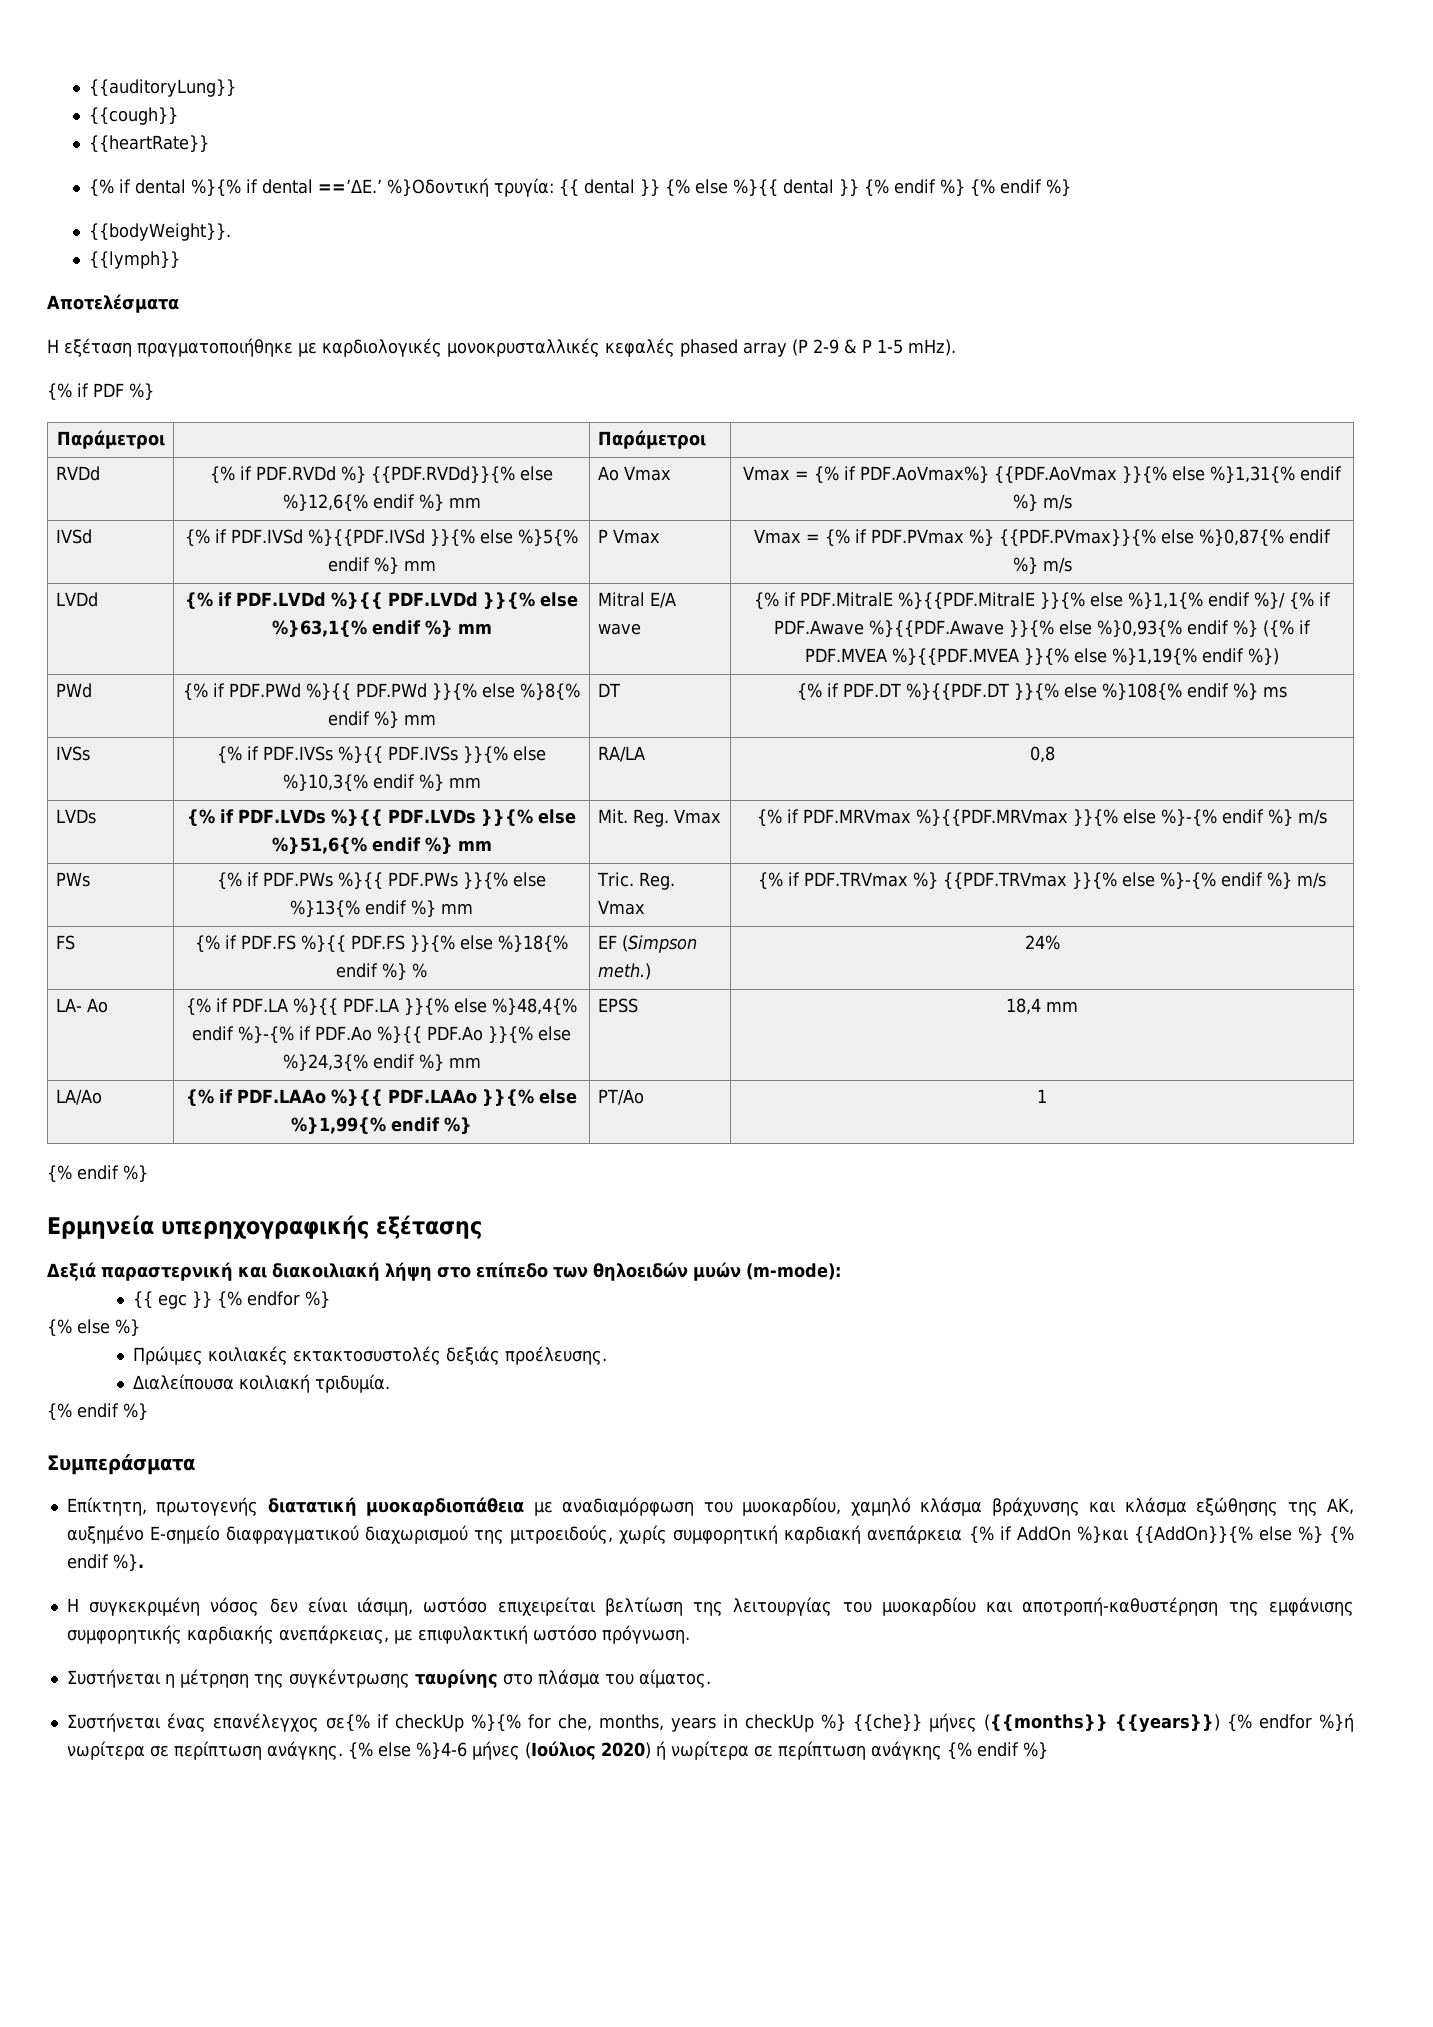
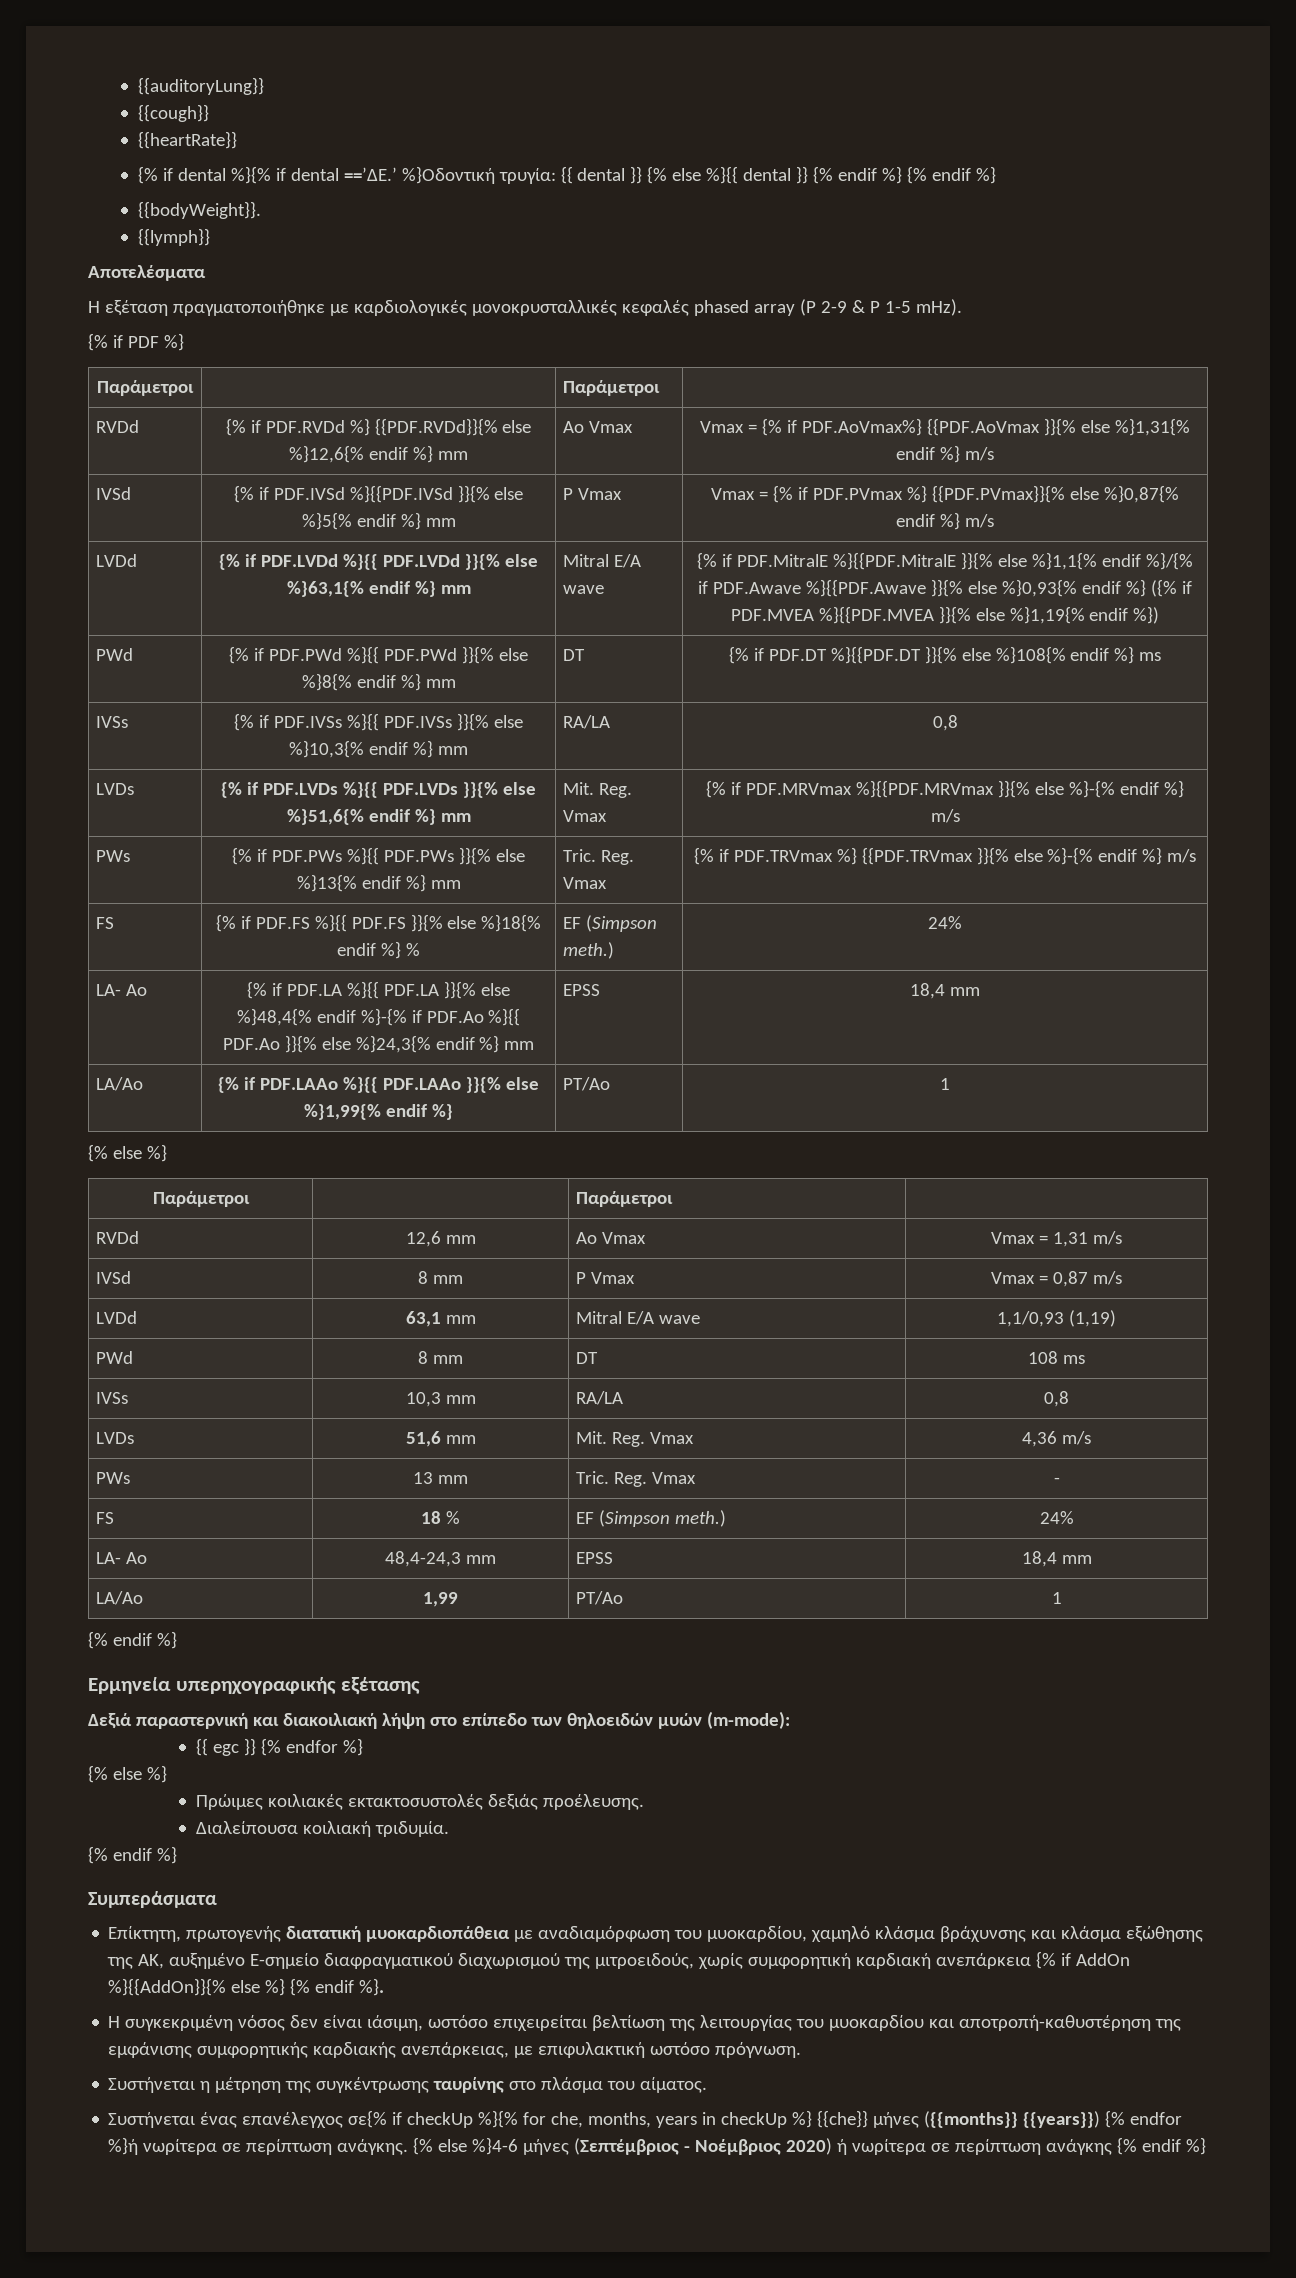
[1254,592,1315,609] %}/ {% -> [1145,552,1193,570] %}/{%
(1047, 1096) none -> [88,1144,167,1162] [152,1191,250,1207] [576,1191,674,1207] [96,1231,140,1244] [405,1231,476,1247] [576,1232,647,1244] [991,1231,1122,1247] [96,1271,132,1284] [418,1271,463,1284] [576,1272,636,1284] [991,1271,1122,1287] [96,1311,138,1324] [405,1311,476,1327] [576,1311,701,1325] [997,1310,1116,1327] [96,1351,134,1364] [418,1351,463,1364] [576,1352,599,1364] [1028,1351,1085,1364] [96,1392,129,1404] [405,1392,476,1407] [576,1391,624,1405] [1044,1391,1069,1407] [96,1432,135,1444] [405,1431,476,1447] [576,1431,695,1447] [1022,1431,1091,1447] [96,1472,131,1484] [413,1472,468,1484] [576,1471,697,1487] [1053,1477,1060,1484] [96,1512,115,1524] [421,1511,460,1524] [576,1510,727,1527] [1039,1511,1074,1524] [96,1552,148,1564] [385,1551,496,1567] [576,1552,614,1564] [1021,1551,1092,1567] [96,1591,144,1605] [423,1592,458,1607] [576,1591,624,1605] [1051,1592,1062,1604] // {% else %} // Παράμετροι | | Παράμετροι | // RVDd | 12,6 mm | Ao Vmax | Vmax = 1,31 m/s // IVSd | 8 mm | P Vmax | Vmax = 0,87 m/s // LVDd | 63,1 mm | Mitral E/A wave | 1,1/0,93 (1,19) // PWd | 8 mm | DT | 108 ms // IVSs | 10,3 mm | RA/LA | 0,8 // LVDs | 51,6 mm | Mit. Reg. Vmax | 4,36 m/s // PWs | 13 mm | Tric. Reg. Vmax | - // FS | 18 % | EF (Simpson meth.) | 24% // LA- Ao | 48,4-24,3 mm | EPSS | 18,4 mm // LA/Ao | 1,99 | PT/Ao | 1
[1076,1526,1253,1543] %}και {{AddOn}}{% -> [108,1978,227,1996] %}{{AddOn}}{%
[524,1741,596,1760] (Ιούλιος -> [574,2138,782,2155] (Σεπτέμβριος - Νοέμβριος

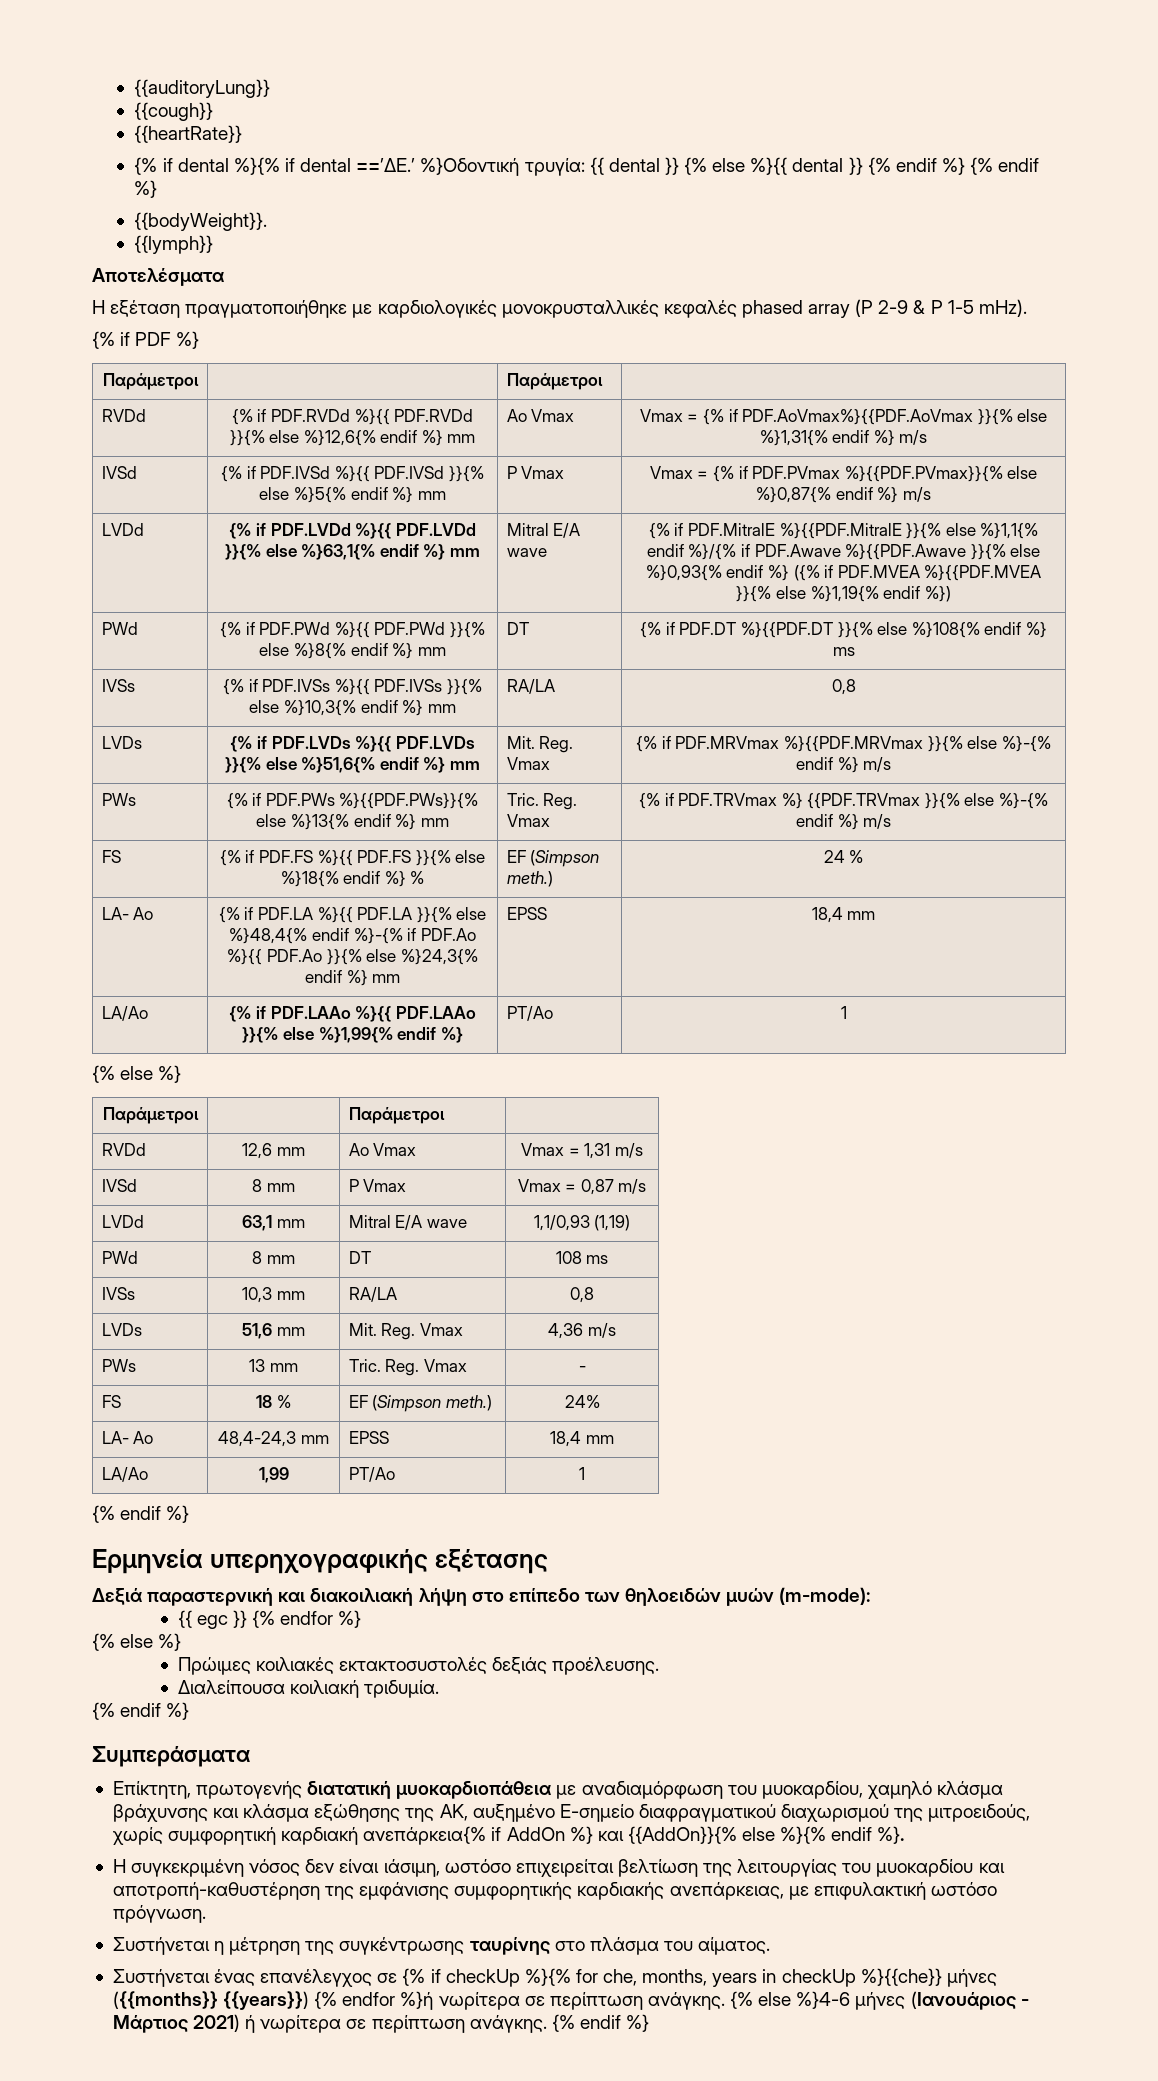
[349,418,498,436] %} {{PDF.RVDd}}{% -> [354,409,474,425] [229,430,265,446] %}{{ PDF.RVDd }}{%
[801,418,1040,436] PDF.AoVmax%} {{PDF.AoVmax -> [742,409,974,425] PDF.AoVmax%}{{PDF.AoVmax
[349,485,453,503] %}{{PDF.IVSd -> [334,466,445,482] %}{{ PDF.IVSd
[906,485,1065,503] %} {{PDF.PVmax}}{% -> [844,466,1003,482] %}{{PDF.PVmax}}{%
[347,847,491,865] %}{{ PDF.PWs }}{% -> [339,793,479,809] %}{{PDF.PWs}}{%
[927,916,962,929] 24% -> [823,850,864,863] 24 %
[936,1951,1131,1969] [108,1978,311,1996] ανεπάρκεια {% if AddOn %}{{AddOn}}{% else %} {% -> [363,1826,827,1845] ανεπάρκεια{% if AddOn %} και {{AddOn}}{% else %}{%
[348,2110,388,2128] σε{% -> [377,1968,426,1986] σε {%
[792,2110,869,2128] %} {{che}} -> [860,1968,942,1986] %}{{che}}
[574,2138,833,2155] (Σεπτέμβριος - Νοέμβριος 2020) -> [910,1991,1029,2010] [112,2014,241,2033] (Ιανουάριος - Μάρτιος 2021)
[1046,2139,1113,2155] ανάγκης -> [469,2015,547,2033] ανάγκης.

